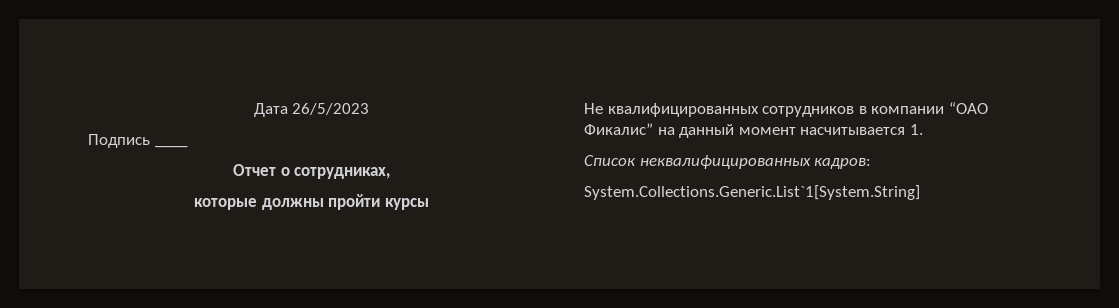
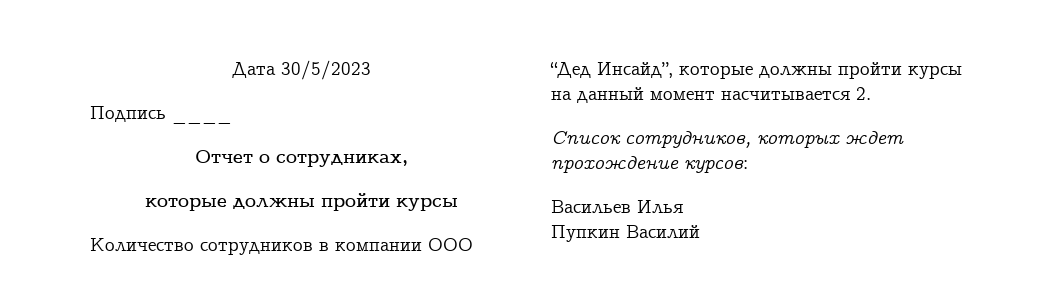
[292,103,370,115] 26/5/2023 -> [280,60,371,80] 30/5/2023
[584,103,759,117] Не квалифицированных -> [90,238,194,252] Количество
[948,102,988,114] [584,123,653,135] “ОАО Фикалис” -> [428,238,473,251] [550,62,962,79] ООО “Дед Инсайд”, которые должны пройти курсы
[909,124,923,135] 1. -> [856,87,871,100] 2.
[639,155,872,169] [584,185,920,200] неквалифицированных кадров: // System.Collections.Generic.List`1[System.String] -> [625,131,904,148] [551,156,748,173] [551,200,683,214] [551,225,700,242] сотрудников, которых ждет прохождение курсов: // Васильев Илья // Пупкин Василий

